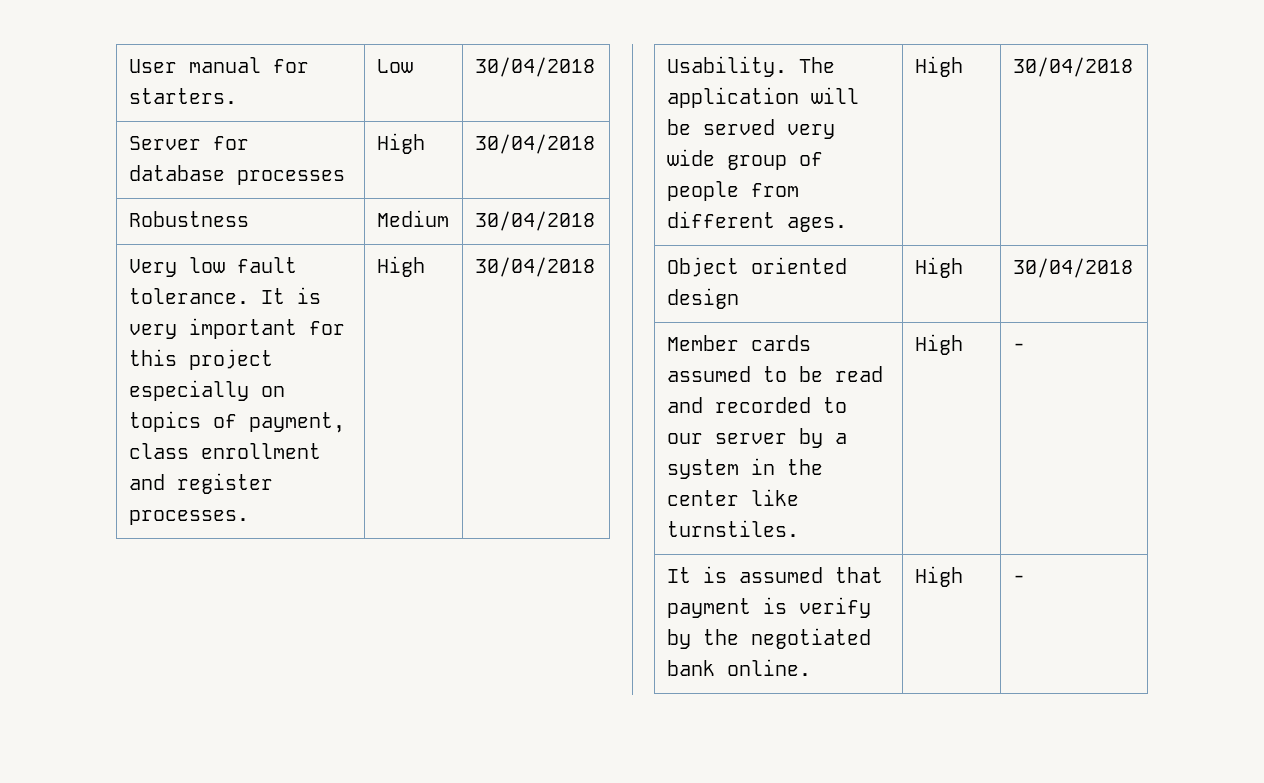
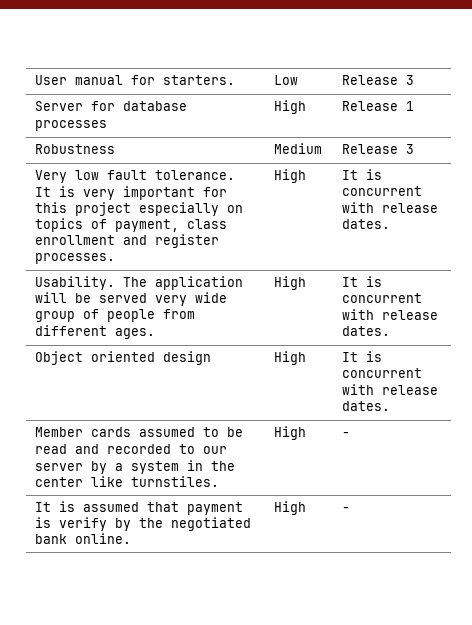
[474,57,595,77] 30/04/2018 -> [342,75,415,85] Release 3
[474,134,595,154] 30/04/2018 -> [342,101,415,111] Release 1
[474,211,595,231] 30/04/2018 -> [342,144,415,154] Release 3
[474,257,595,277] 30/04/2018 -> [342,169,383,180] [342,186,423,196] [342,202,439,213] [342,219,391,229] It is concurrent with release dates.
[1012,57,1133,77] [666,257,847,277] [666,288,739,309] [914,257,963,278] [1012,258,1133,278] 30/04/2018 // Object oriented design | High | 30/04/2018 -> [342,276,383,287] [342,293,423,303] [342,309,439,320] [342,326,391,336] [35,351,212,365] [274,351,307,365] [342,351,383,362] [342,368,423,378] [342,384,439,395] [342,401,391,411] It is concurrent with release dates. // Object oriented design | High | It is concurrent with release dates.

